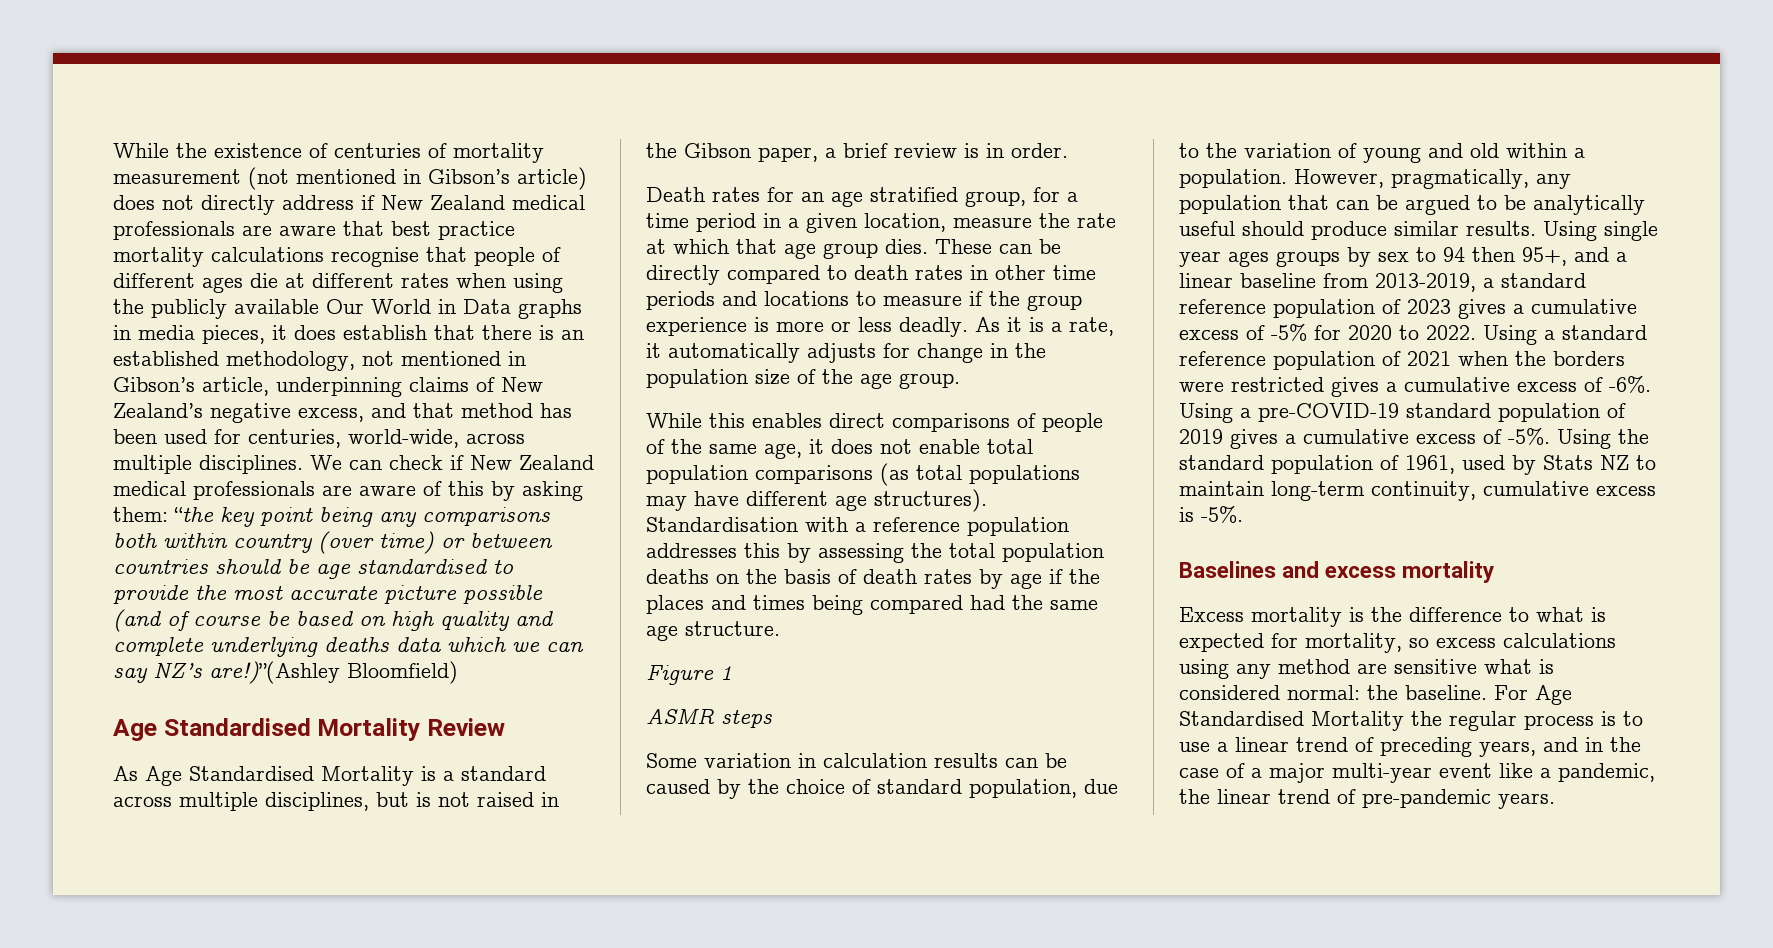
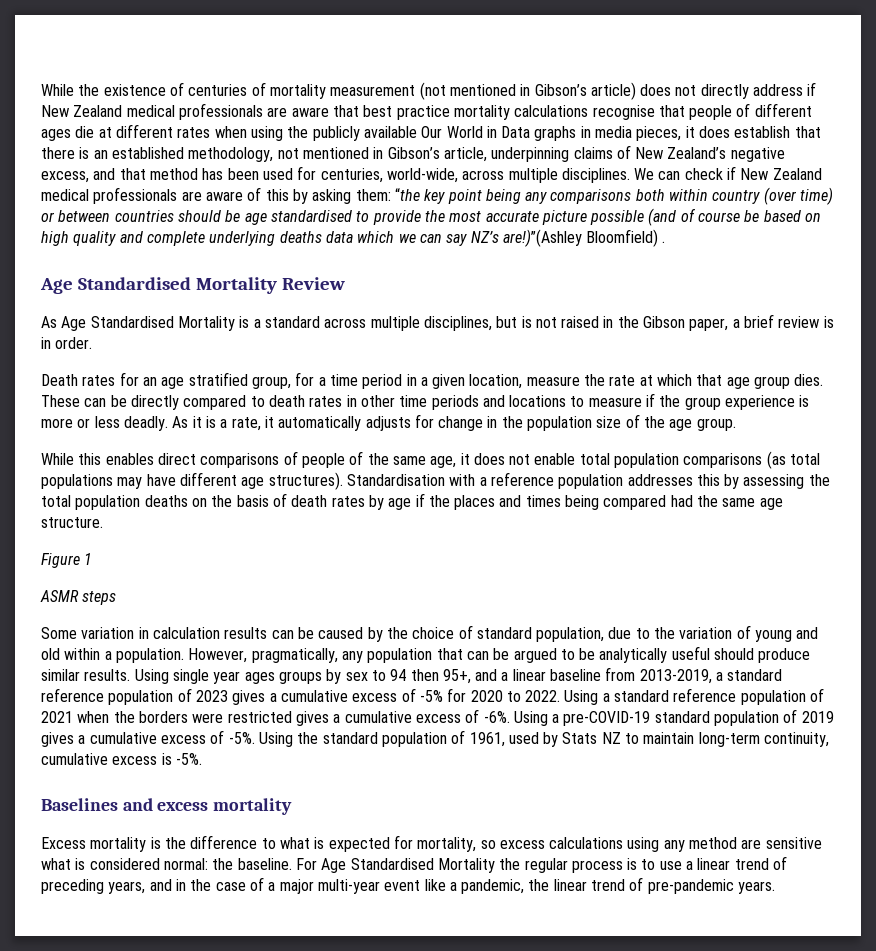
(458, 672) none -> [662,241,666,243] .

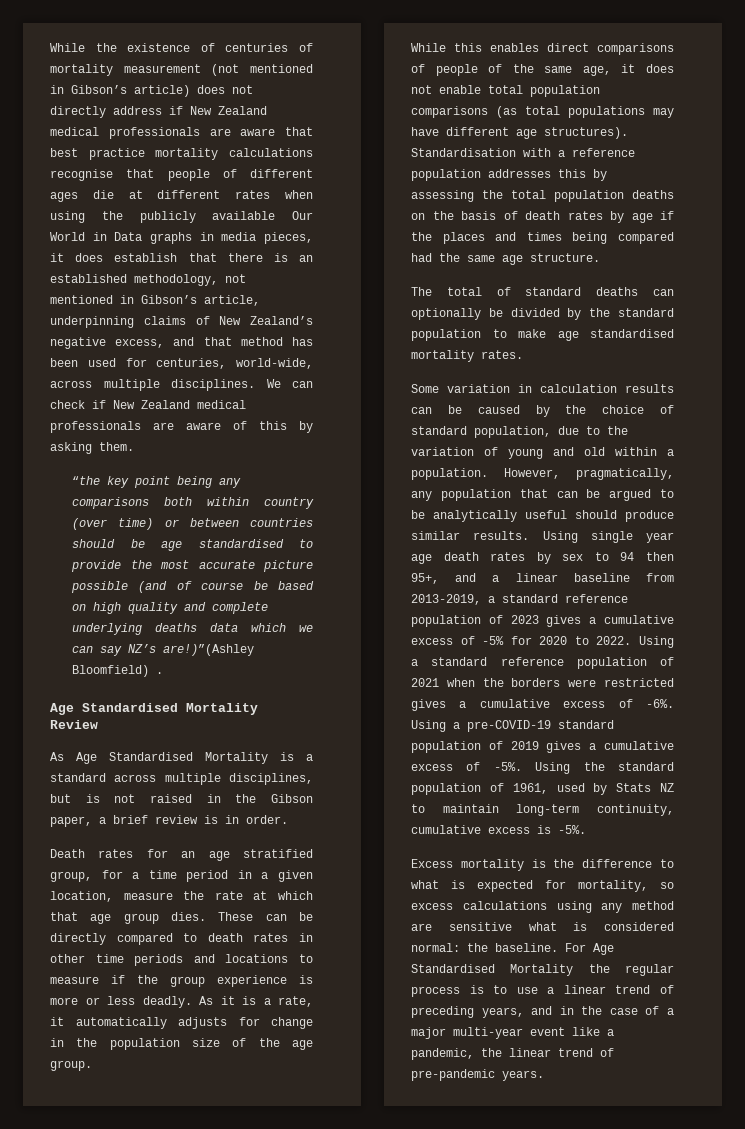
[355,189,391,201] them: -> [99,442,134,451] them. //
[41,553,93,568] [40,590,117,605] Figure 1 // ASMR steps -> [411,287,674,296] [411,308,674,320] [411,329,674,341] [411,350,523,362] The total of standard deaths can optionally be divided by the standard population to make age standardised mortality rates.
[244,671,322,684] ages groups -> [411,552,526,564] age death rates
[41,798,293,815] // Baselines and excess mortality -> (586, 829) none

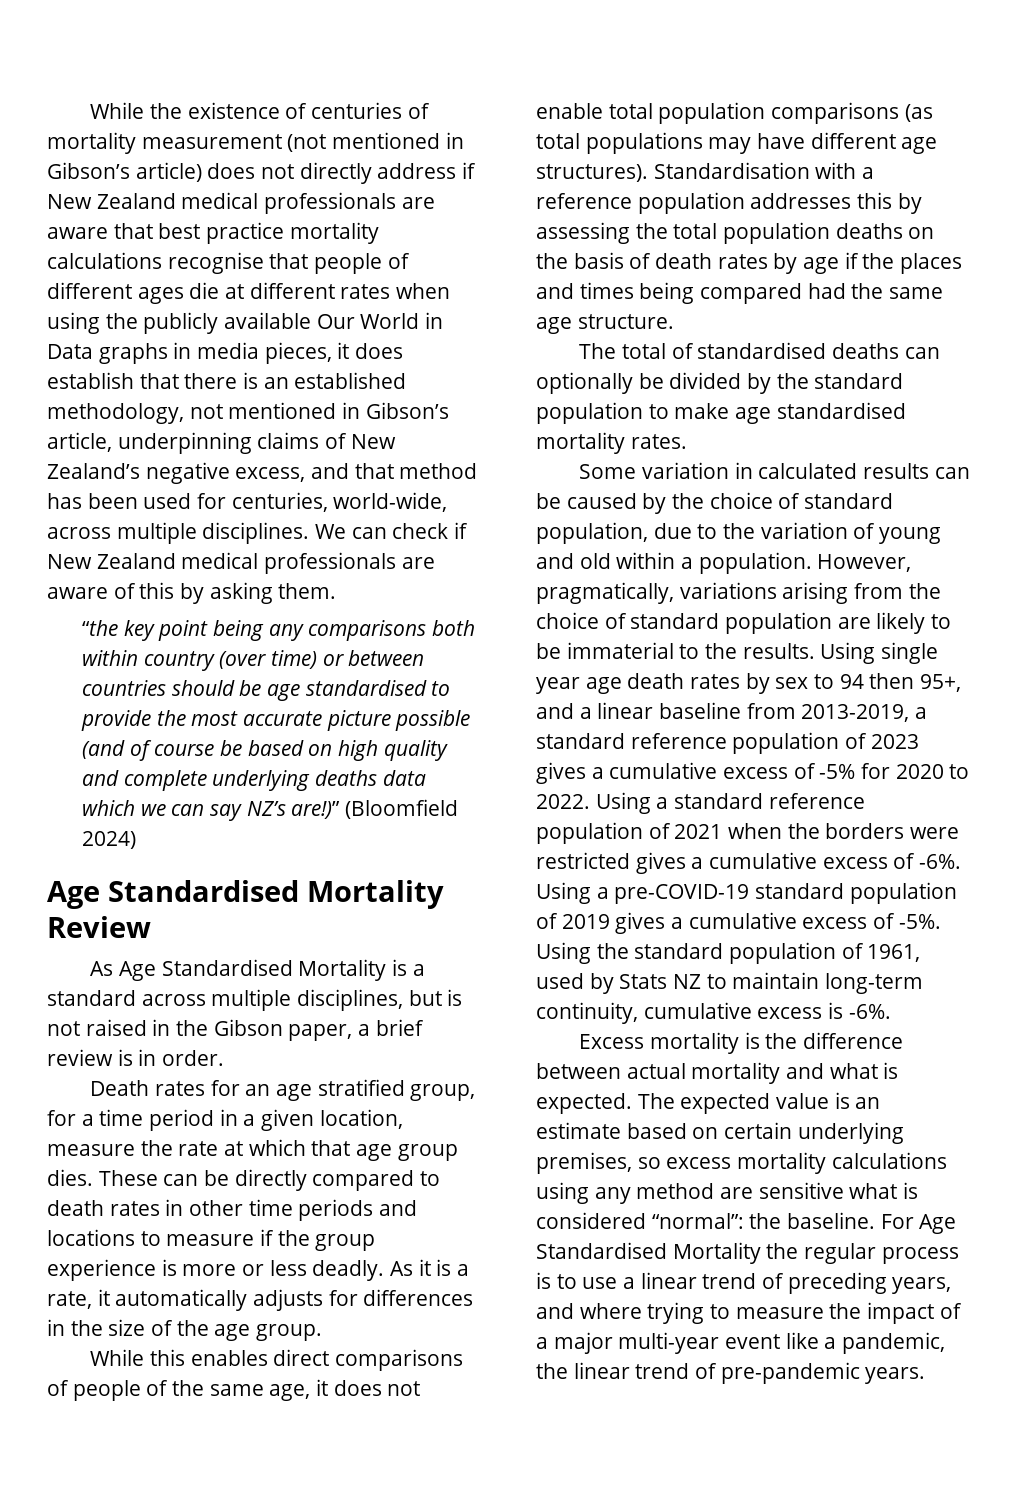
[163,644,255,656] [72,665,164,677] are!)”(Ashley Bloomfield) . -> [291,799,459,819] [82,831,137,849] are!)” (Bloomfield 2024)
[271,1017,313,1029] [50,1038,180,1050] change in the population -> [363,1289,474,1306] [47,1319,103,1336] differences in the
[525,287,582,296] standard -> [697,342,827,359] standardised
[540,384,617,393] calculation -> [758,463,858,479] calculated
[411,489,674,501] [411,510,674,522] [411,531,460,540] any population that can be argued to be analytically useful should produce similar -> [679,582,941,604] [536,612,952,634] [536,642,738,659] variations arising from the choice of standard population are likely to be immaterial to the
[558,825,586,834] -5%. -> [848,1004,891,1019] -6%.
[660,859,674,868] [411,880,648,892] to what is expected for mortality, -> [536,1062,899,1084] [536,1092,881,1114] [536,1122,904,1144] [536,1152,632,1174] between actual mortality and what is expected. The expected value is an estimate based on certain underlying premises,
(453, 906) none -> [737,1152,827,1174] mortality
[411,943,460,952] normal: -> [651,1213,744,1229] “normal”:
[559,1006,638,1015] in the case -> [579,1302,935,1324] where trying to measure the impact

